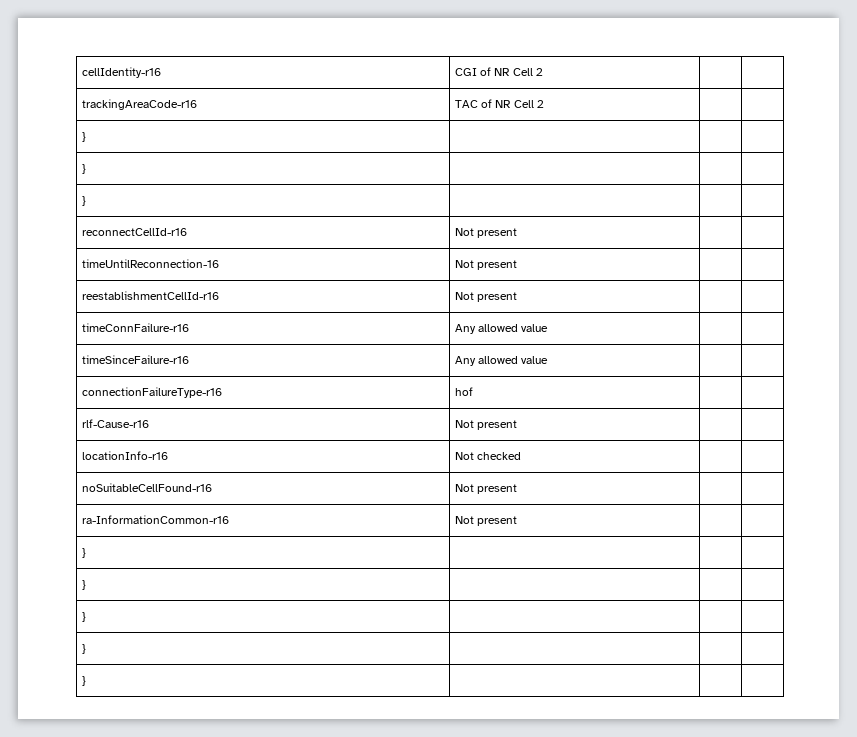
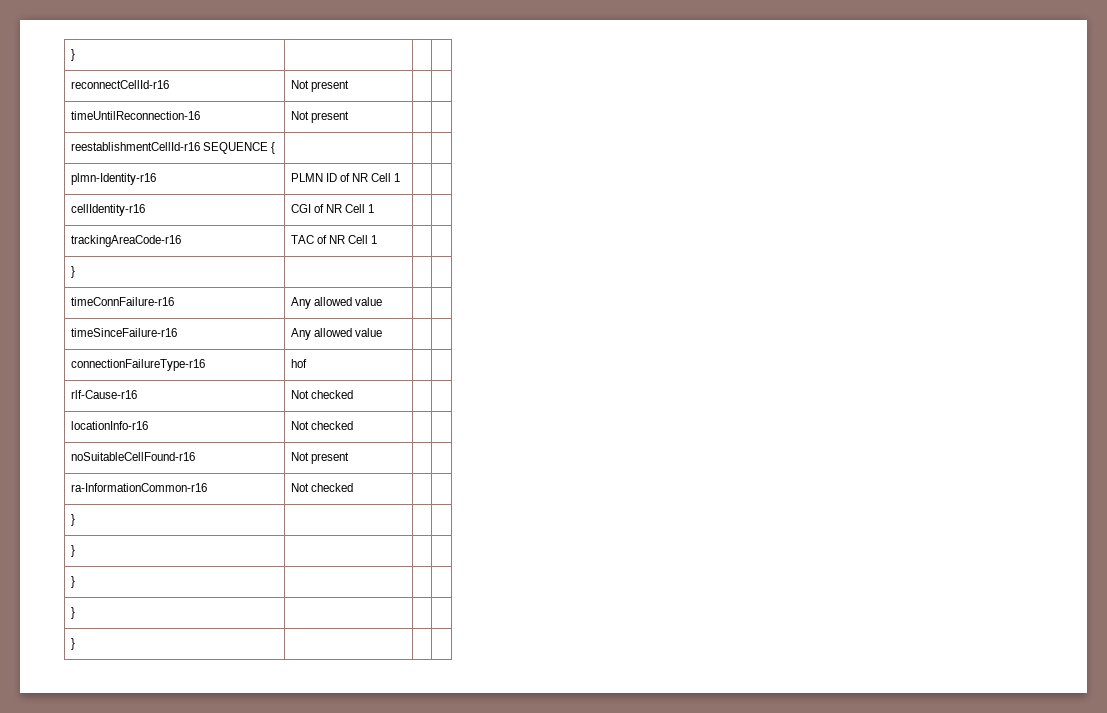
[81,67,161,78] [454,67,543,76] [81,99,197,110] [454,99,544,108] [81,132,86,142] [81,164,86,174] cellIdentity-r16 | CGI of NR Cell 2 | | // trackingAreaCode-r16 | TAC of NR Cell 2 | | // } | | | // } | | | // -> (70, 55) none
[454,292,518,302] | Not present -> [202,142,275,154] [70,173,156,185] [290,173,401,182] [70,204,145,216] [290,204,374,213] [70,235,181,247] [290,235,377,244] [70,266,75,278] SEQUENCE { | | | // plmn-Identity-r16 | PLMN ID of NR Cell 1 | | // cellIdentity-r16 | CGI of NR Cell 1 | | // trackingAreaCode-r16 | TAC of NR Cell 1 | | // } |
[477,420,518,430] present -> [310,390,353,399] checked
[477,516,518,526] present -> [310,483,353,492] checked

